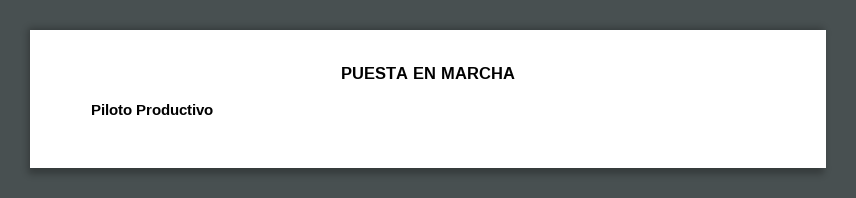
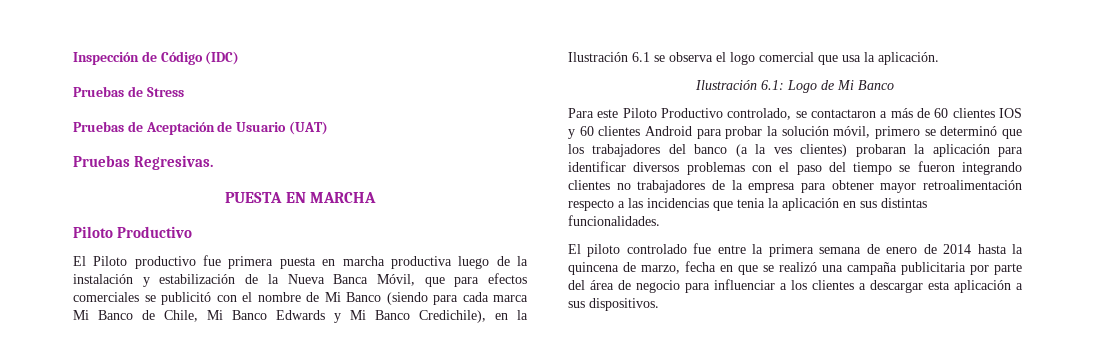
(341, 73) none -> [73,51,240,65] [73,86,184,97] [73,121,328,135] [73,155,214,170] Inspección de Código (IDC) // Pruebas de Stress // Pruebas de Aceptación de Usuario (UAT) // Pruebas Regresivas. //
(214, 109) none -> [73,255,529,269] [73,273,527,287] [73,292,528,305] [73,310,528,323] [568,52,939,65] [695,80,894,93] [568,108,1022,120] [568,126,1022,139] [568,144,1023,157] [568,161,1022,175] [568,180,1022,193] [568,198,927,211] [568,215,660,226] [568,243,1023,257] [568,261,1022,275] [568,279,1023,293] [568,298,659,311] // El Piloto productivo fue primera puesta en marcha productiva luego de la instalación y estabilización de la Nueva Banca Móvil, que para efectos comerciales se publicitó con el nombre de Mi Banco (siendo para cada marca Mi Banco de Chile, Mi Banco Edwards y Mi Banco Credichile), en la Ilustración 6.1 se observa el logo comercial que usa la aplicación. // Ilustración 6.1: Logo de Mi Banco // Para este Piloto Productivo controlado, se contactaron a más de 60 clientes IOS y 60 clientes Android para probar la solución móvil, primero se determinó que los trabajadores del banco (a la ves clientes) probaran la aplicación para identificar diversos problemas con el paso del tiempo se fueron integrando clientes no trabajadores de la empresa para obtener mayor retroalimentación respecto a las incidencias que tenia la aplicación en sus distintas funcionalidades. // El piloto controlado fue entre la primera semana de enero de 2014 hasta la quincena de marzo, fecha en que se realizó una campaña publicitaria por parte del área de negocio para influenciar a los clientes a descargar esta aplicación a sus dispositivos.

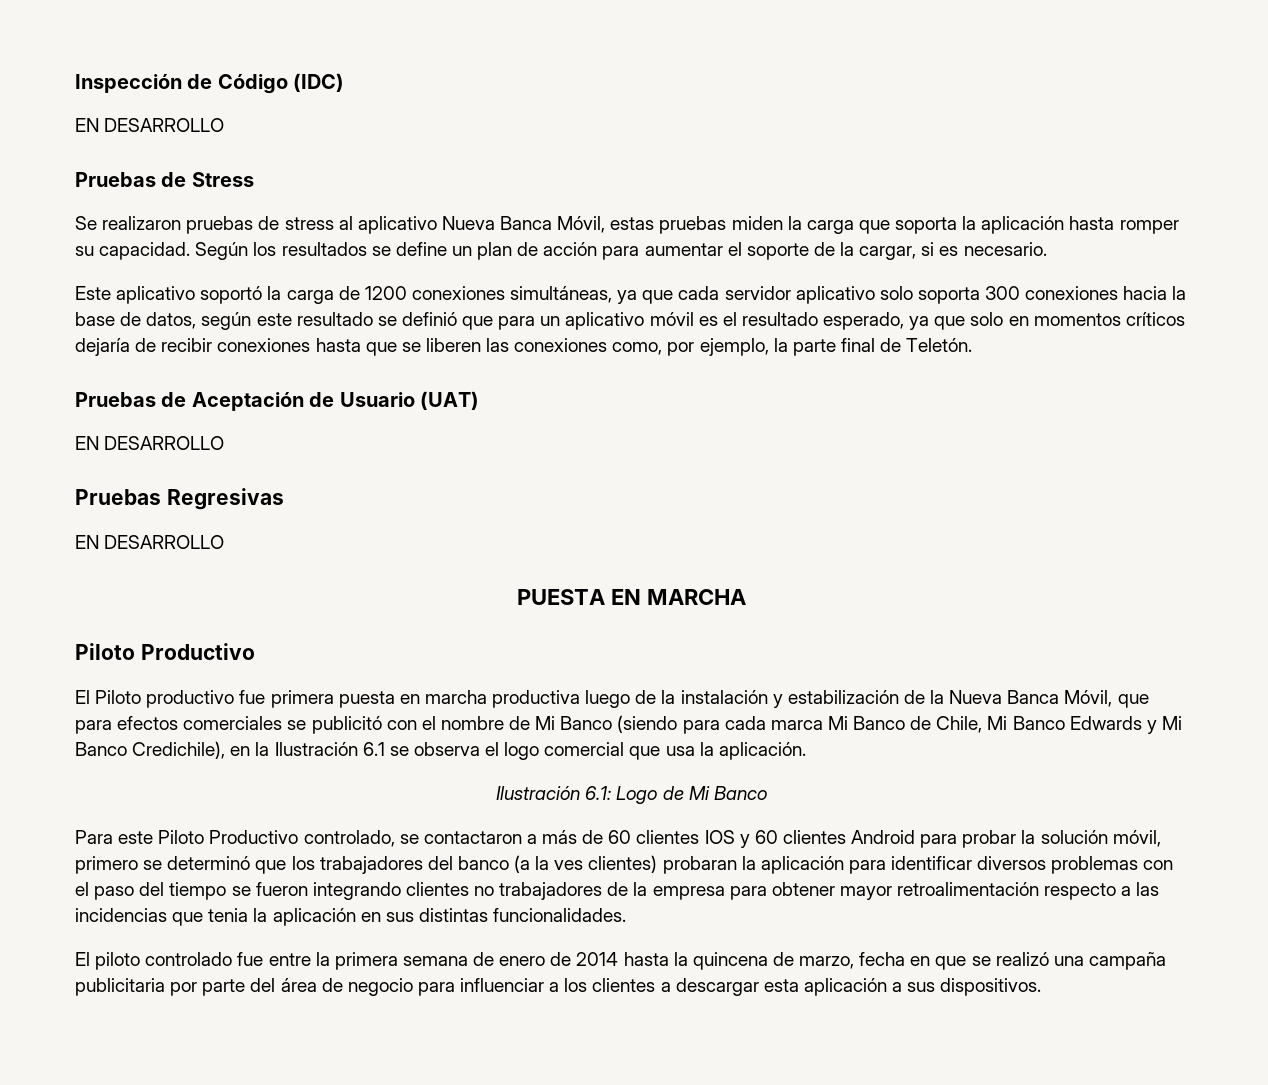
(240, 58) none -> [75,118,225,132] // EN DESARROLLO
(184, 92) none -> [75,216,1179,234] [75,242,1047,260] [75,286,1187,304] [75,312,1185,330] [75,338,973,356] // Se realizaron pruebas de stress al aplicativo Nueva Banca Móvil, estas pruebas miden la carga que soporta la aplicación hasta romper su capacidad. Según los resultados se define un plan de acción para aumentar el soporte de la cargar, si es necesario. // Este aplicativo soportó la carga de 1200 conexiones simultáneas, ya que cada servidor aplicativo solo soporta 300 conexiones hacia la base de datos, según este resultado se definió que para un aplicativo móvil es el resultado esperado, ya que solo en momentos críticos dejaría de recibir conexiones hasta que se liberen las conexiones como, por ejemplo, la parte final de Teletón.
[73,155,214,170] // Pruebas Regresivas. -> [75,436,225,450] [75,488,284,510] [75,535,225,549] // EN DESARROLLO // Pruebas Regresivas // EN DESARROLLO

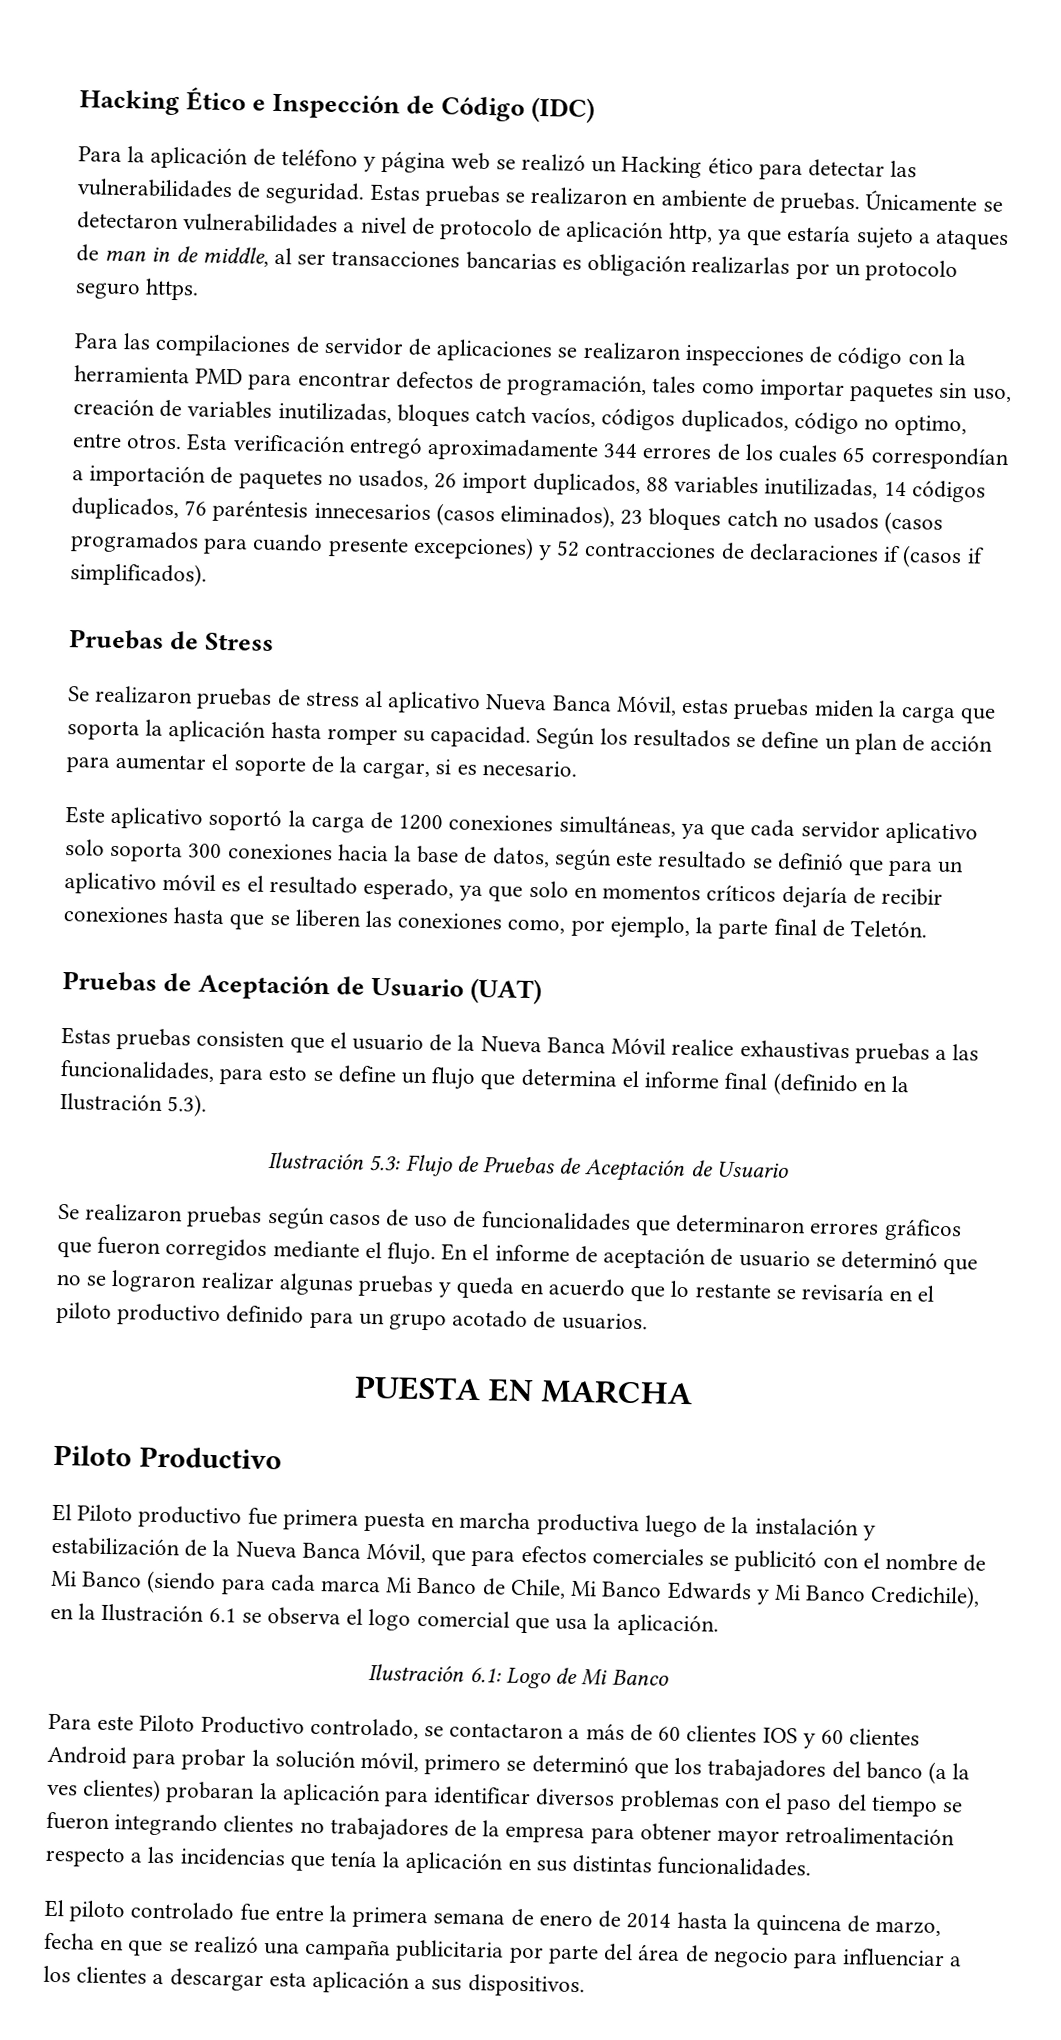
(75, 83) none -> [79,87,267,116] Hacking Ético e
[75,118,225,132] EN DESARROLLO -> [78,146,918,181] [77,178,1003,215] [77,211,1009,251] [76,244,958,283] [75,278,200,301] [74,333,966,370] [74,365,1012,403] [73,398,968,437] [72,433,1010,471] [72,464,986,503] [71,497,944,535] [70,530,985,569] [70,562,207,587] Para la aplicación de teléfono y página web se realizó un Hacking ético para detectar las vulnerabilidades de seguridad. Estas pruebas se realizaron en ambiente de pruebas. Únicamente se detectaron vulnerabilidades a nivel de protocolo de aplicación http, ya que estaría sujeto a ataques de man in de middle, al ser transacciones bancarias es obligación realizarlas por un protocolo seguro https. // Para las compilaciones de servidor de aplicaciones se realizaron inspecciones de código con la herramienta PMD para encontrar defectos de programación, tales como importar paquetes sin uso, creación de variables inutilizadas, bloques catch vacíos, códigos duplicados, código no optimo, entre otros. Esta verificación entregó aproximadamente 344 errores de los cuales 65 correspondían a importación de paquetes no usados, 26 import duplicados, 88 variables inutilizadas, 14 códigos duplicados, 76 paréntesis innecesarios (casos eliminados), 23 bloques catch no usados (casos programados para cuando presente excepciones) y 52 contracciones de declaraciones if (casos if simplificados).
[75,436,225,450] [75,488,284,510] [75,535,225,549] EN DESARROLLO // Pruebas Regresivas // EN DESARROLLO -> [61,1027,980,1065] [60,1059,909,1097] [60,1092,208,1117] [268,1151,789,1182] [58,1203,962,1242] [57,1236,979,1275] [56,1270,935,1302] [56,1301,648,1331] Estas pruebas consisten que el usuario de la Nueva Banca Móvil realice exhaustivas pruebas a las funcionalidades, para esto se define un flujo que determina el informe final (definido en la Ilustración 5.3). // Ilustración 5.3: Flujo de Pruebas de Aceptación de Usuario // Se realizaron pruebas según casos de uso de funcionalidades que determinaron errores gráficos que fueron corregidos mediante el flujo. En el informe de aceptación de usuario se determinó que no se lograron realizar algunas pruebas y queda en acuerdo que lo restante se revisaría en el piloto productivo definido para un grupo acotado de usuarios.
[208,908,249,922] tenia -> [330,1850,379,1868] tenía

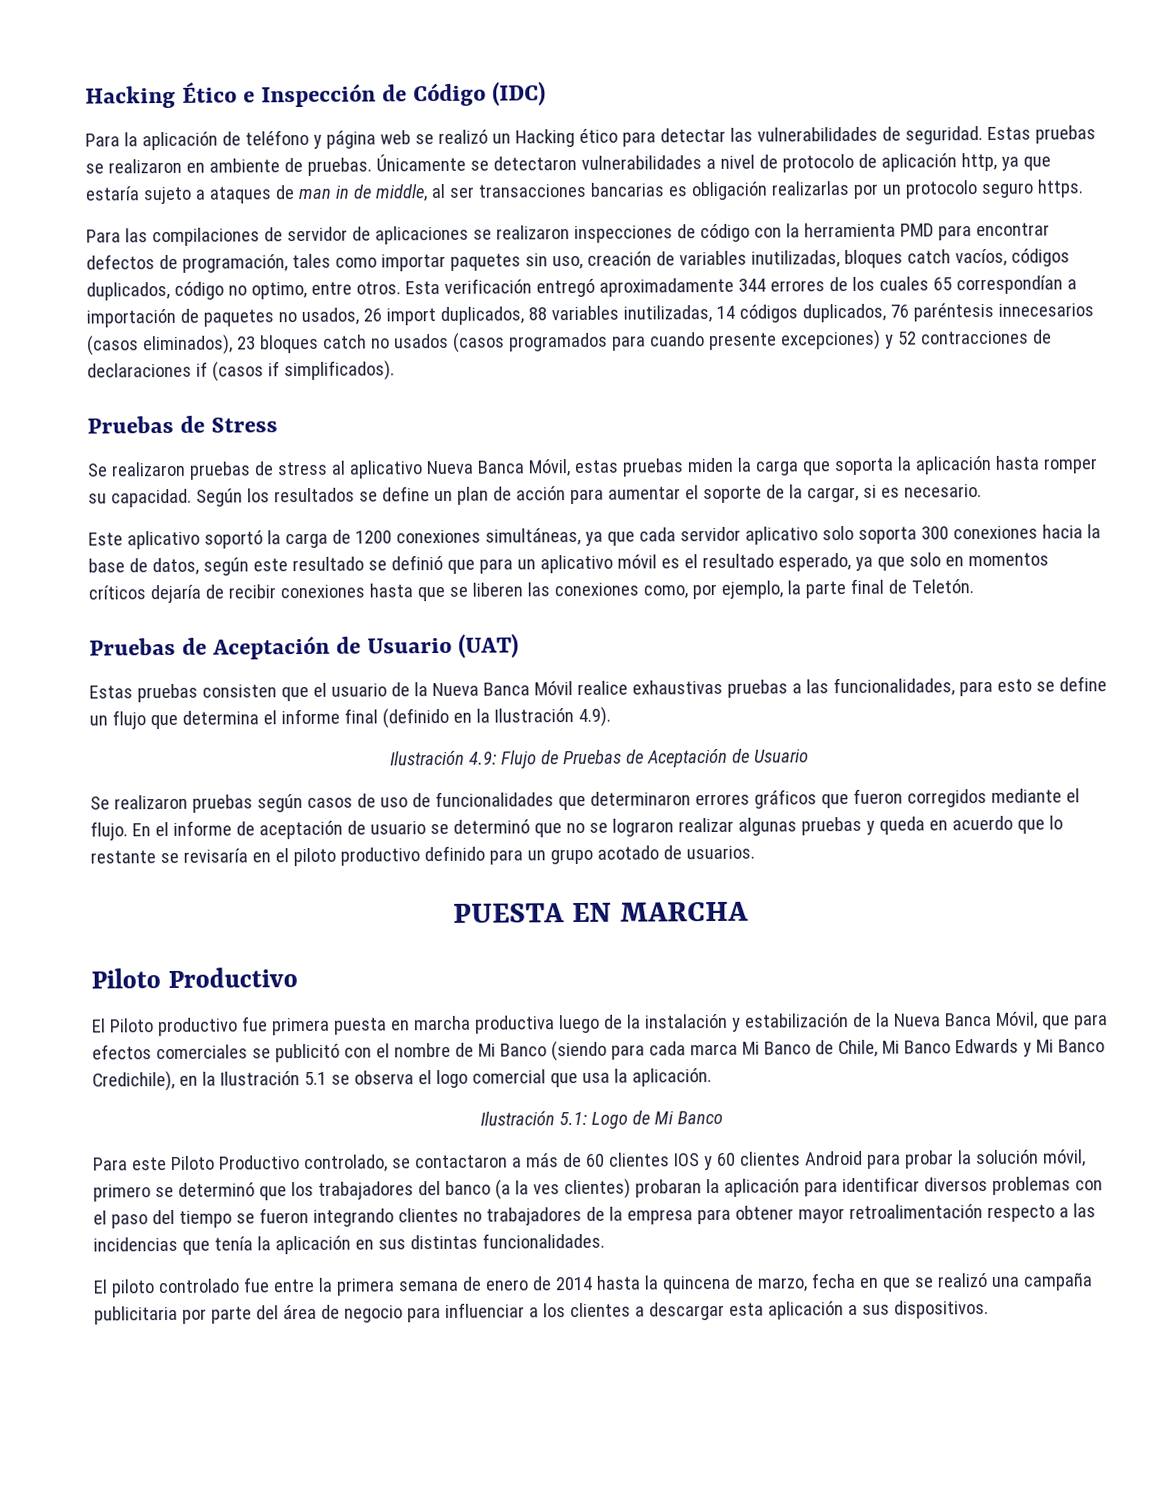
[167,1094,208,1117] [268,1151,402,1172] 5.3). // Ilustración 5.3: -> [577,706,611,727] [390,750,498,766] 4.9). // Ilustración 4.9:
[208,1607,237,1623] 6.1 -> [303,1071,327,1086] 5.1
[469,1666,502,1683] 6.1: -> [559,1111,588,1126] 5.1:

